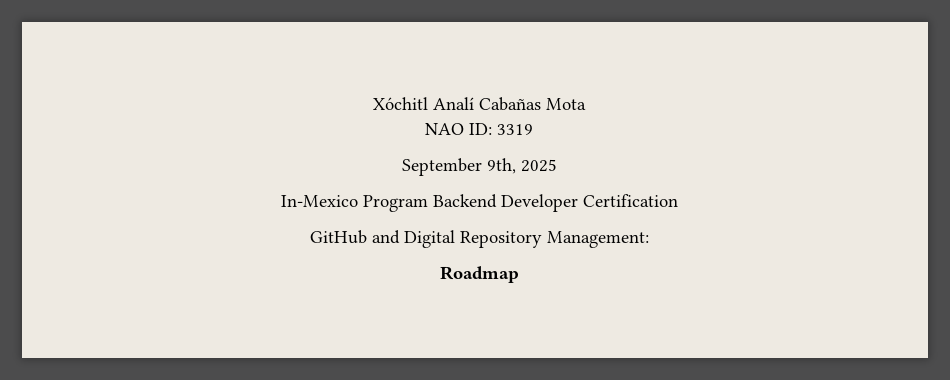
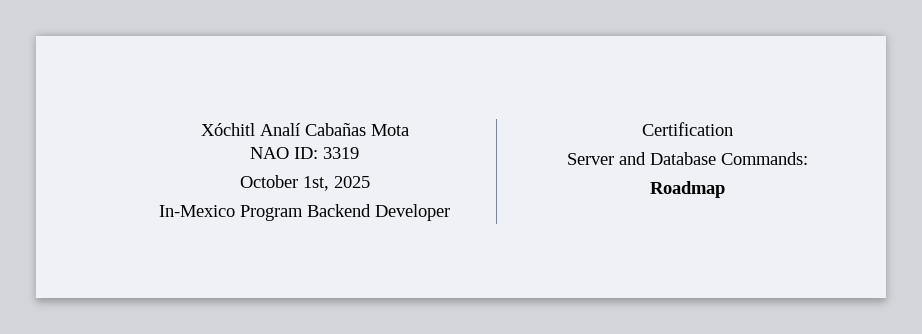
[401,158,516,176] September 9th, -> [239,175,329,191] October 1st,
[309,230,649,248] GitHub and Digital Repository Management: -> [567,152,808,165] Server and Database Commands:

